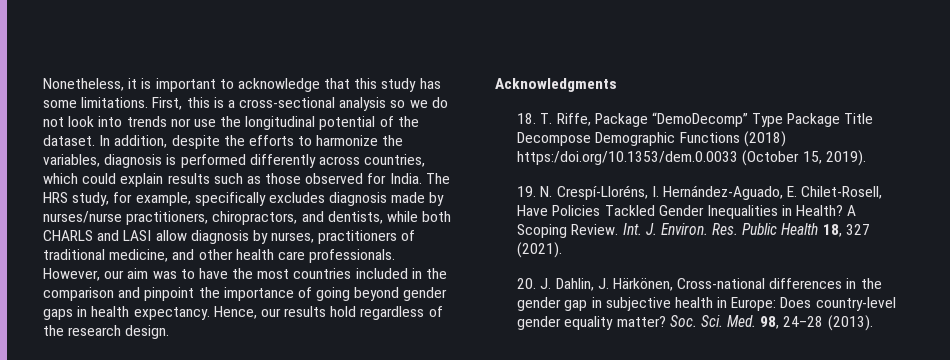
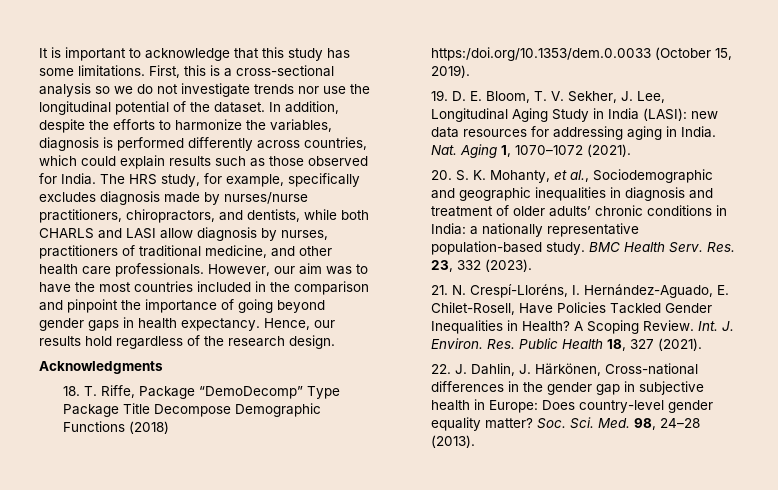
[43,78,138,91] Nonetheless, it -> [39,48,48,58] It
[68,116,123,127] look into -> [181,83,250,97] investigate
(537, 191) none -> [451,91,665,103] [430,108,718,122] [430,126,716,140] [430,144,631,158] [430,169,713,183] [430,187,713,201] [430,205,727,217] [430,223,639,237] [430,241,735,255] [430,259,532,272] [430,285,448,295] D. E. Bloom, T. V. Sekher, J. Lee, Longitudinal Aging Study in India (LASI): new data resources for addressing aging in India. Nat. Aging 1, 1070–1072 (2021). // 20. S. K. Mohanty, et al., Sociodemographic and geographic inequalities in diagnosis and treatment of older adults’ chronic conditions in India: a nationally representative population-based study. BMC Health Serv. Res. 23, 332 (2023). // 21.
[517,278,537,289] 20. -> [430,364,451,374] 22.

